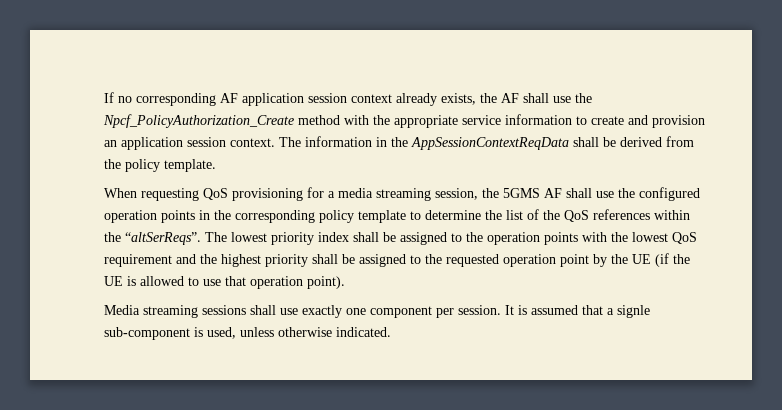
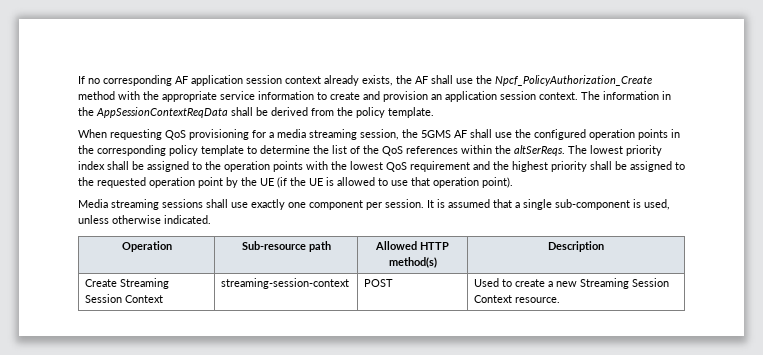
[125,232,201,245] “altSerReqs”. -> [514,145,565,156] altSerReqs.
[617,305,650,318] signle -> [523,199,552,210] single
(391, 332) none -> [121,241,172,252] [241,241,331,252] [375,241,449,250] [388,257,437,268] [548,241,604,252] [85,278,170,289] [85,294,164,303] [221,278,350,289] [364,279,394,287] [474,278,670,289] [474,295,561,303] // Operation | Sub-resource path | Allowed HTTP method(s) | Description // Create Streaming Session Context | streaming-session-context | POST | Used to create a new Streaming Session Context resource.

